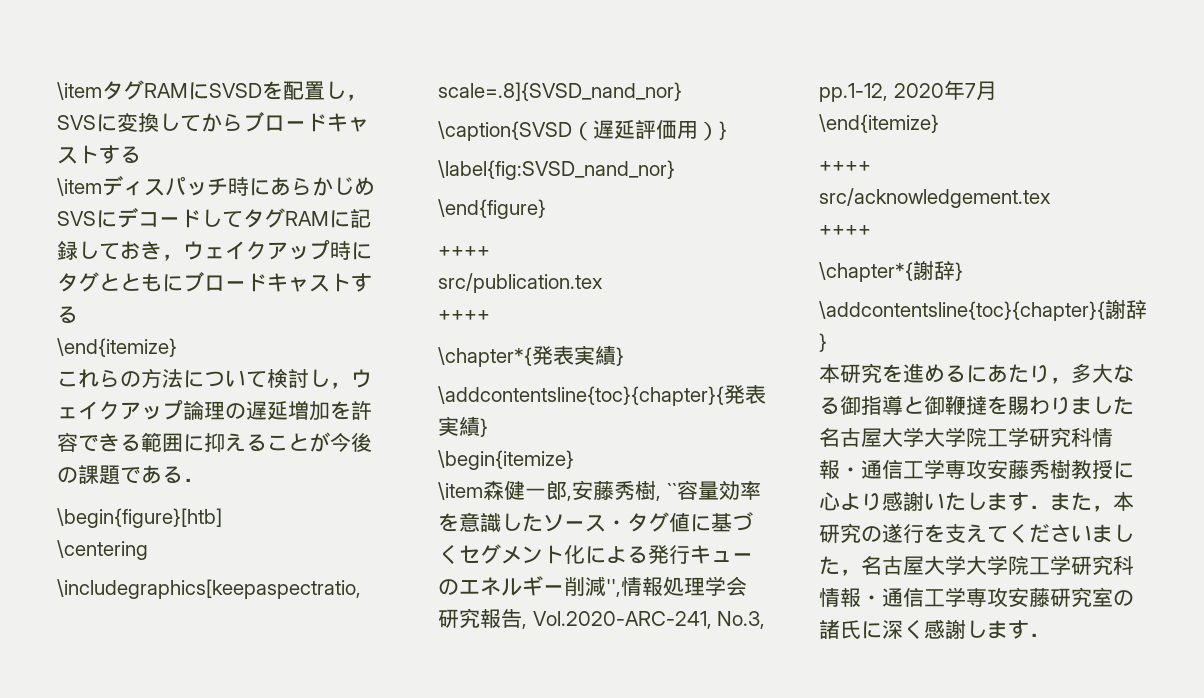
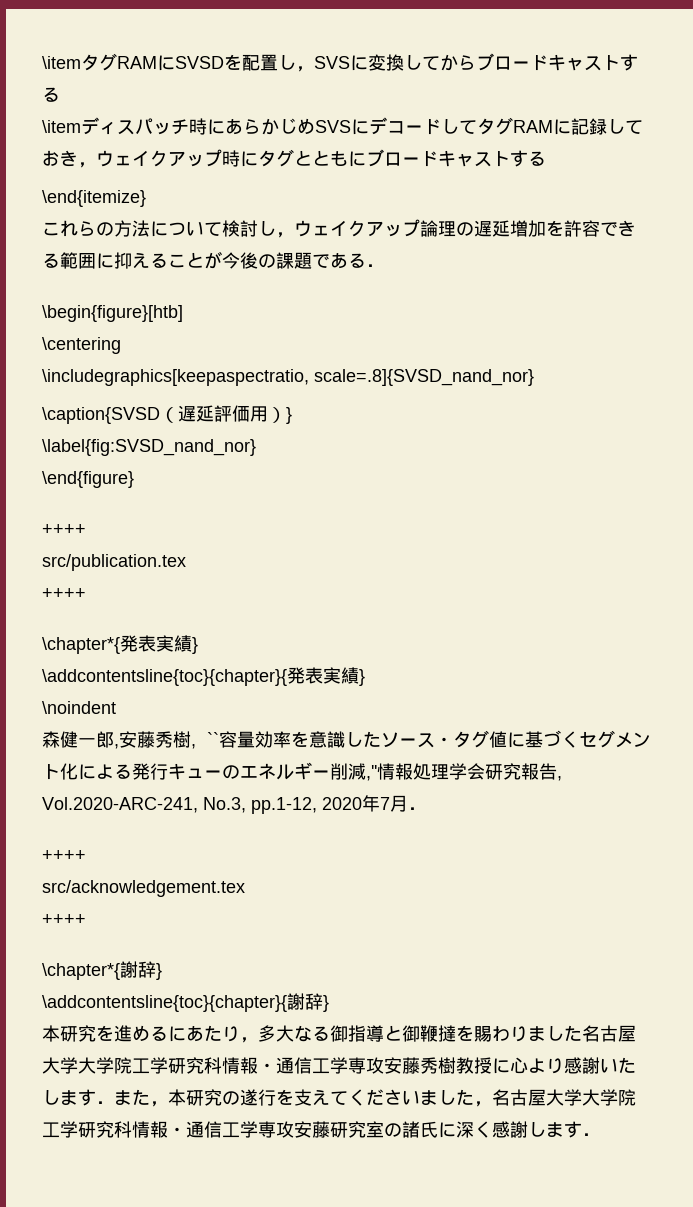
[438,450,574,470] [438,482,483,500] \begin{itemize} // \item -> [42,701,116,714] \noindent //
[606,579,621,597] '', -> [366,765,377,781] ,''
[819,114,939,133] // \end{itemize} -> [408,807,426,810] ．

